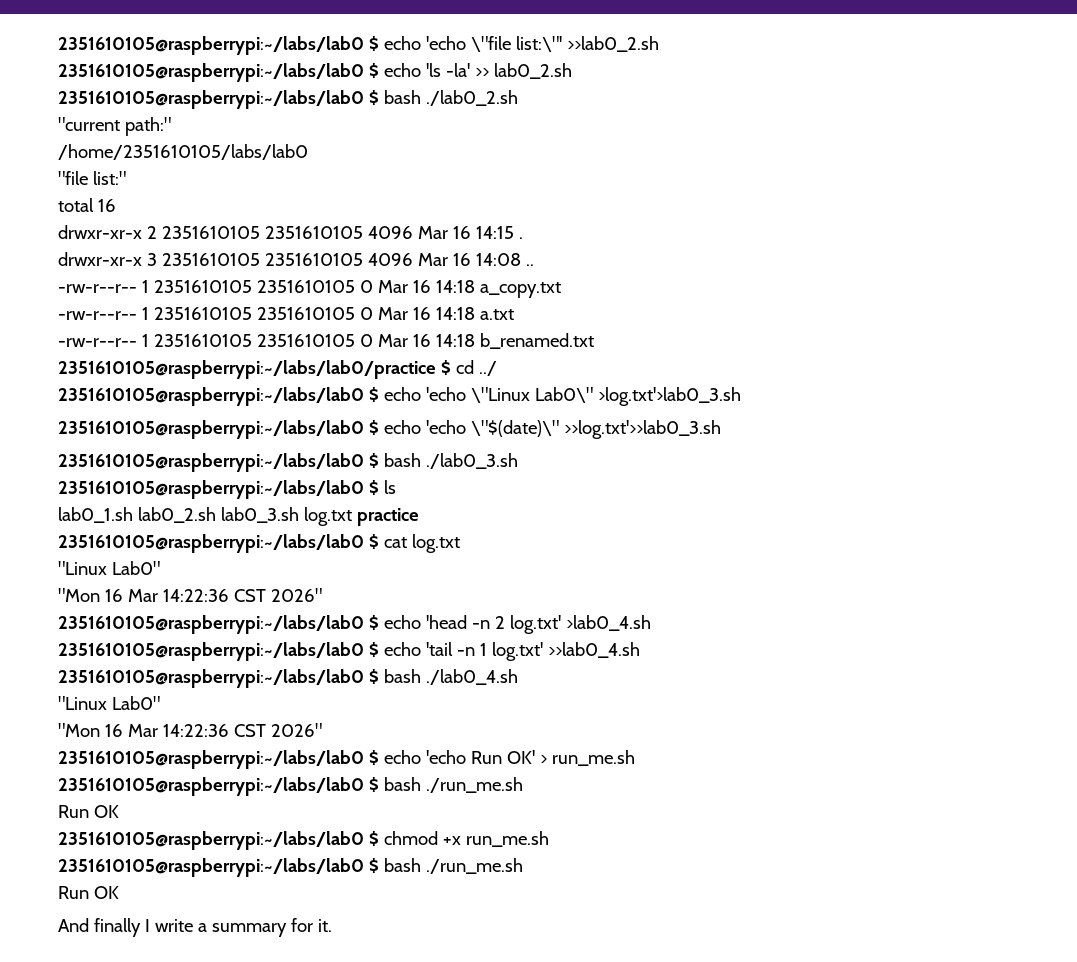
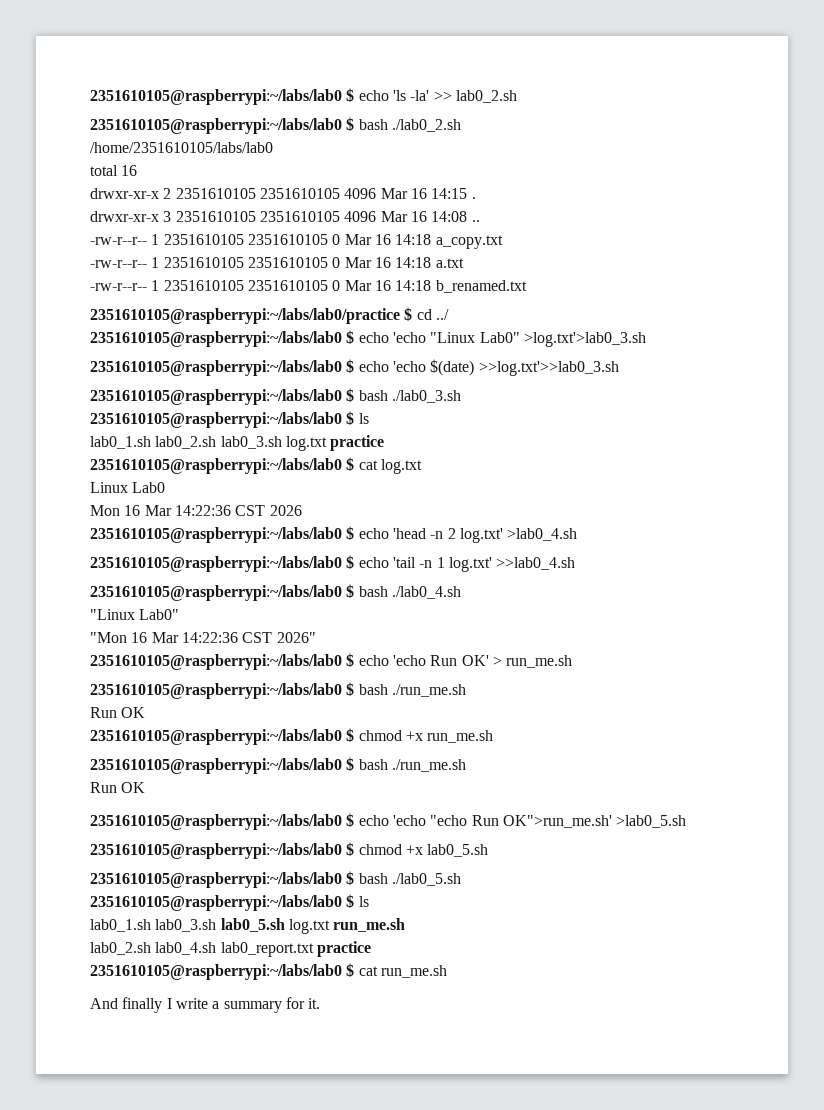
[58,36,659,55] [58,63,421,82] 2351610105@raspberrypi:~/labs/lab0 $ echo 'echo \"file list:\"' >>lab0_2.sh // 2351610105@raspberrypi:~/labs/lab0 $ echo -> [90,88,389,105] 2351610105@raspberrypi:~/labs/lab0 $ echo
[58,117,171,136] // "current path:" -> (461, 125) none
[58,171,126,185] // "file list:" -> (273, 147) none
[470,387,593,403] \"Linux Lab0\" -> [430,332,520,343] "Linux Lab0"
[470,420,559,437] \"$(date)\" -> [430,359,475,376] $(date)
[58,561,160,575] [58,588,322,602] "Linux Lab0" // "Mon 16 Mar 14:22:36 CST 2026" -> [90,482,166,493] [90,505,302,516] Linux Lab0 // Mon 16 Mar 14:22:36 CST 2026
(119, 892) none -> [90,813,687,830] [90,842,489,859] [90,871,461,888] [90,894,369,911] [90,918,406,934] [90,941,371,957] [90,963,447,980] // 2351610105@raspberrypi:~/labs/lab0 $ echo 'echo "echo Run OK">run_me.sh' >lab0_5.sh // 2351610105@raspberrypi:~/labs/lab0 $ chmod +x lab0_5.sh // 2351610105@raspberrypi:~/labs/lab0 $ bash ./lab0_5.sh // 2351610105@raspberrypi:~/labs/lab0 $ ls // lab0_1.sh lab0_3.sh lab0_5.sh log.txt run_me.sh // lab0_2.sh lab0_4.sh lab0_report.txt practice // 2351610105@raspberrypi:~/labs/lab0 $ cat run_me.sh

